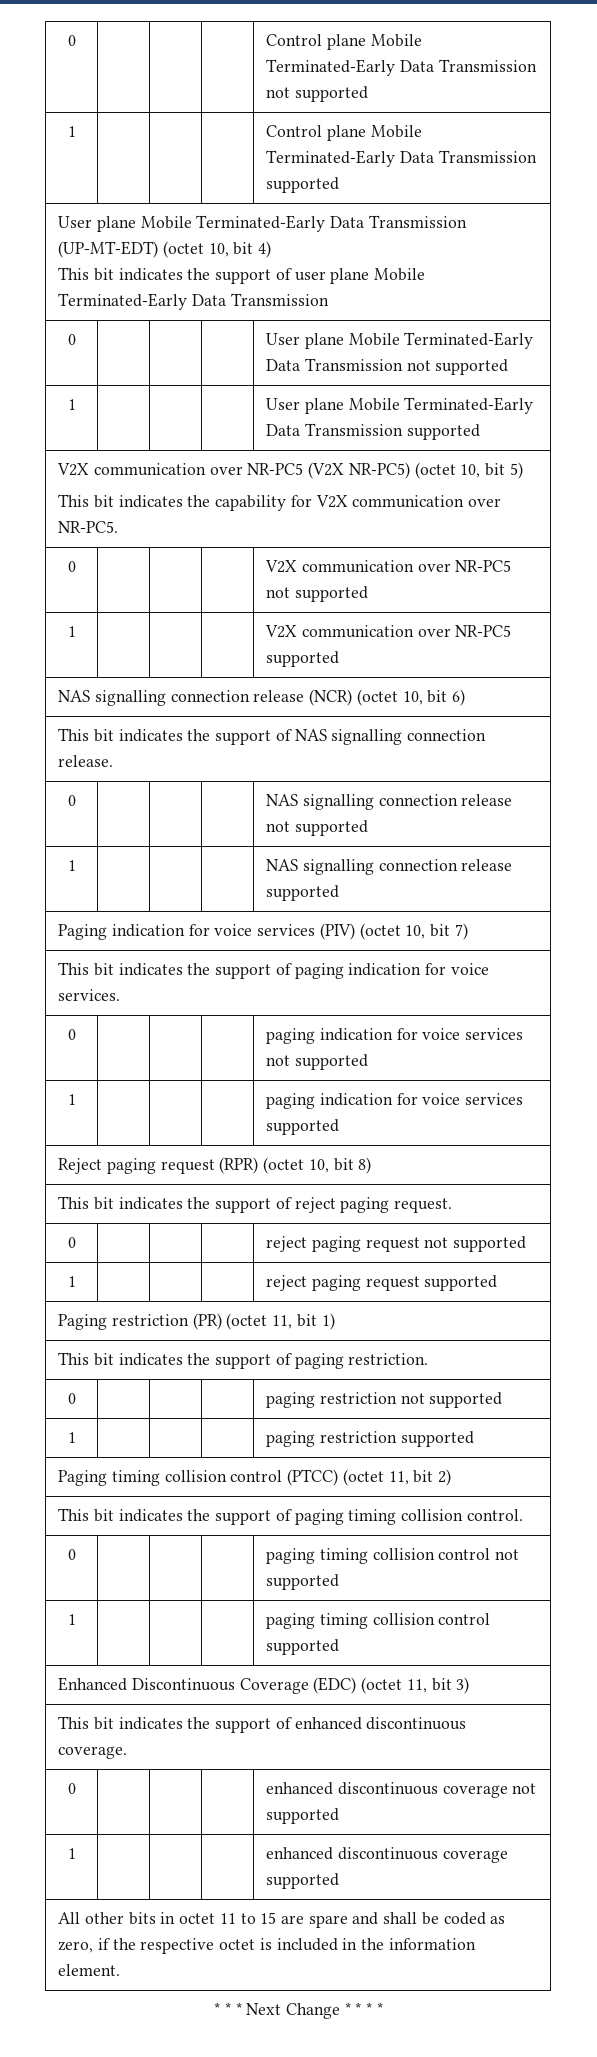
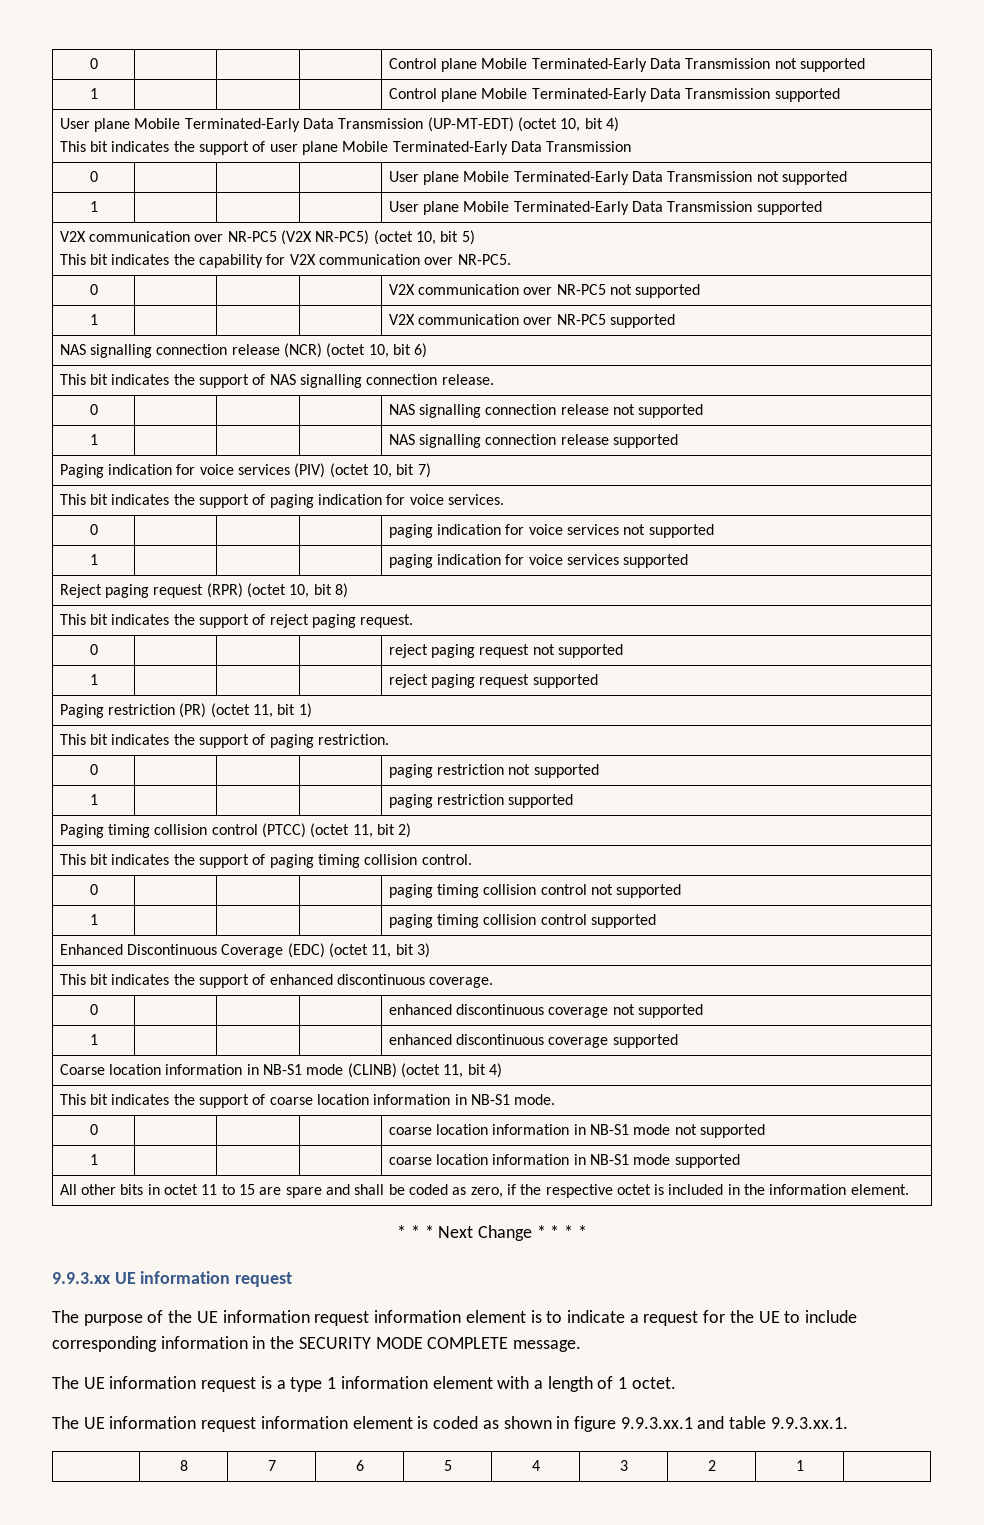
(340, 1881) none -> [59,1063,502,1078] [59,1094,556,1108] [89,1124,98,1135] [388,1124,765,1138] [89,1154,98,1165] [388,1154,740,1168] // Coarse location information in NB-S1 mode (CLINB) (octet 11, bit 4) // This bit indicates the support of coarse location information in NB-S1 mode. // 0 | | | | coarse location information in NB-S1 mode not supported // 1 | | | | coarse location information in NB-S1 mode supported
(383, 2008) none -> [52,1271,293,1287] [52,1310,858,1326] [52,1336,582,1352] [52,1376,676,1392] [52,1416,848,1432] [179,1460,188,1471] [267,1460,276,1471] [355,1460,364,1471] [443,1460,452,1471] [531,1460,540,1471] [619,1460,628,1471] [707,1460,716,1471] [795,1460,804,1471] // 9.9.3.xx UE information request // The purpose of the UE information request information element is to indicate a request for the UE to include corresponding information in the SECURITY MODE COMPLETE message. // The UE information request is a type 1 information element with a length of 1 octet. // The UE information request information element is coded as shown in figure 9.9.3.xx.1 and table 9.9.3.xx.1. // | 8 | 7 | 6 | 5 | 4 | 3 | 2 | 1 |

